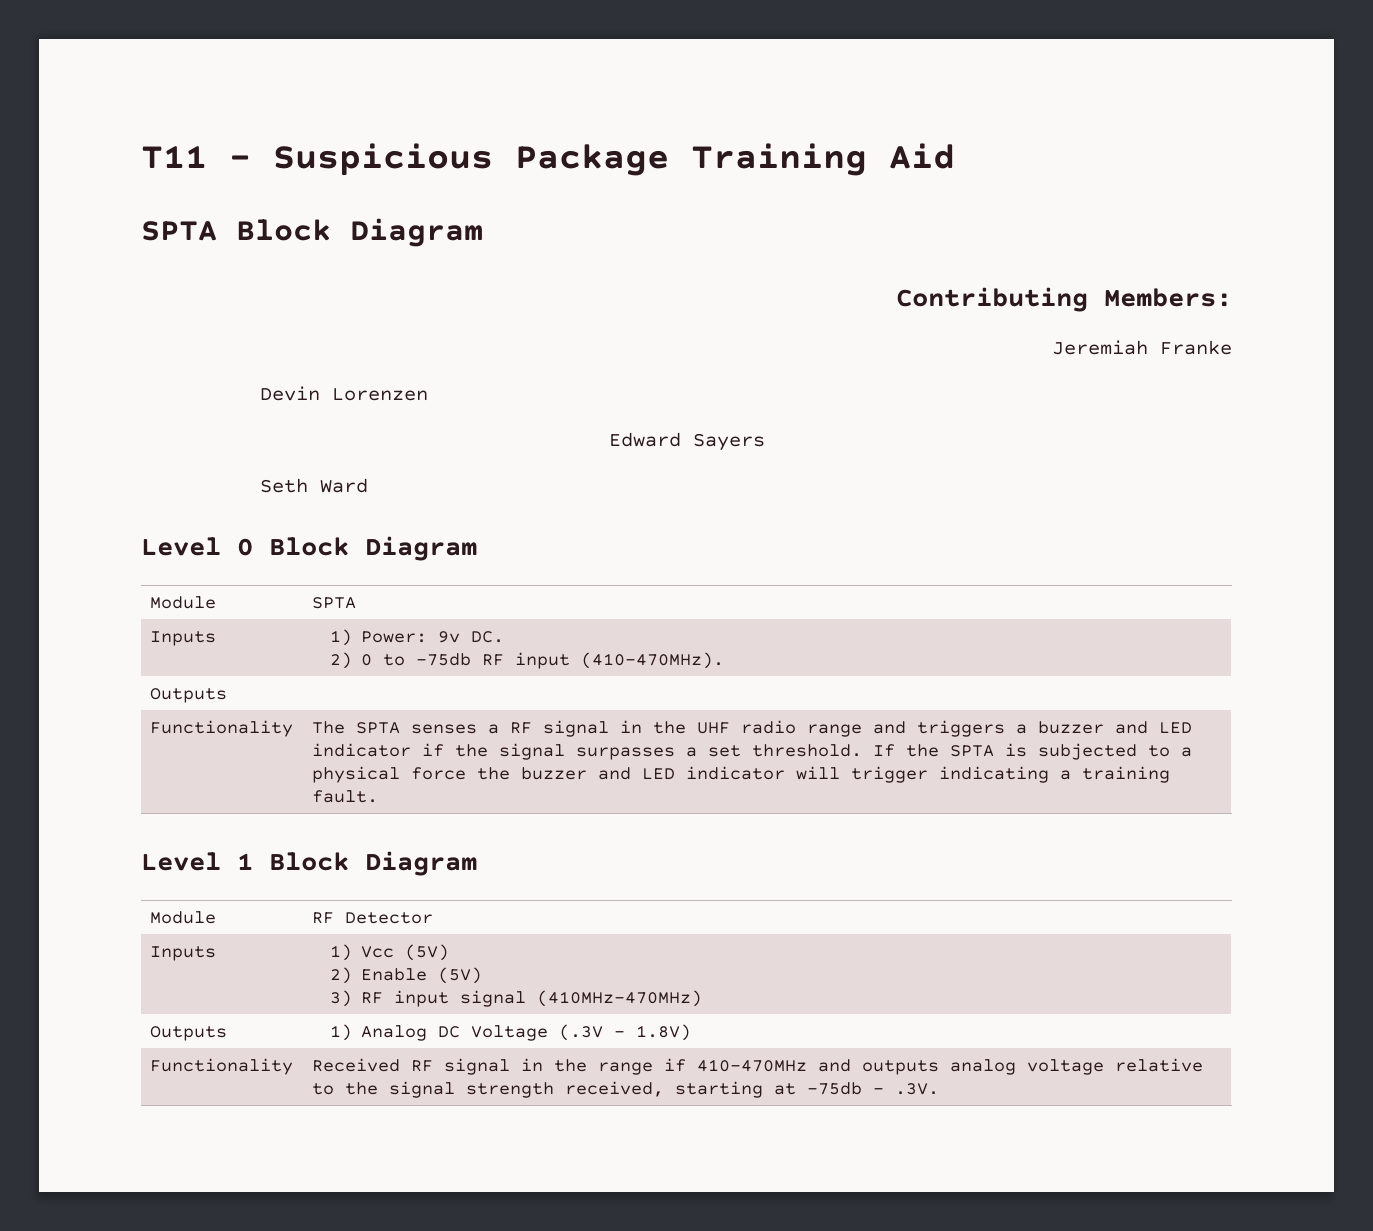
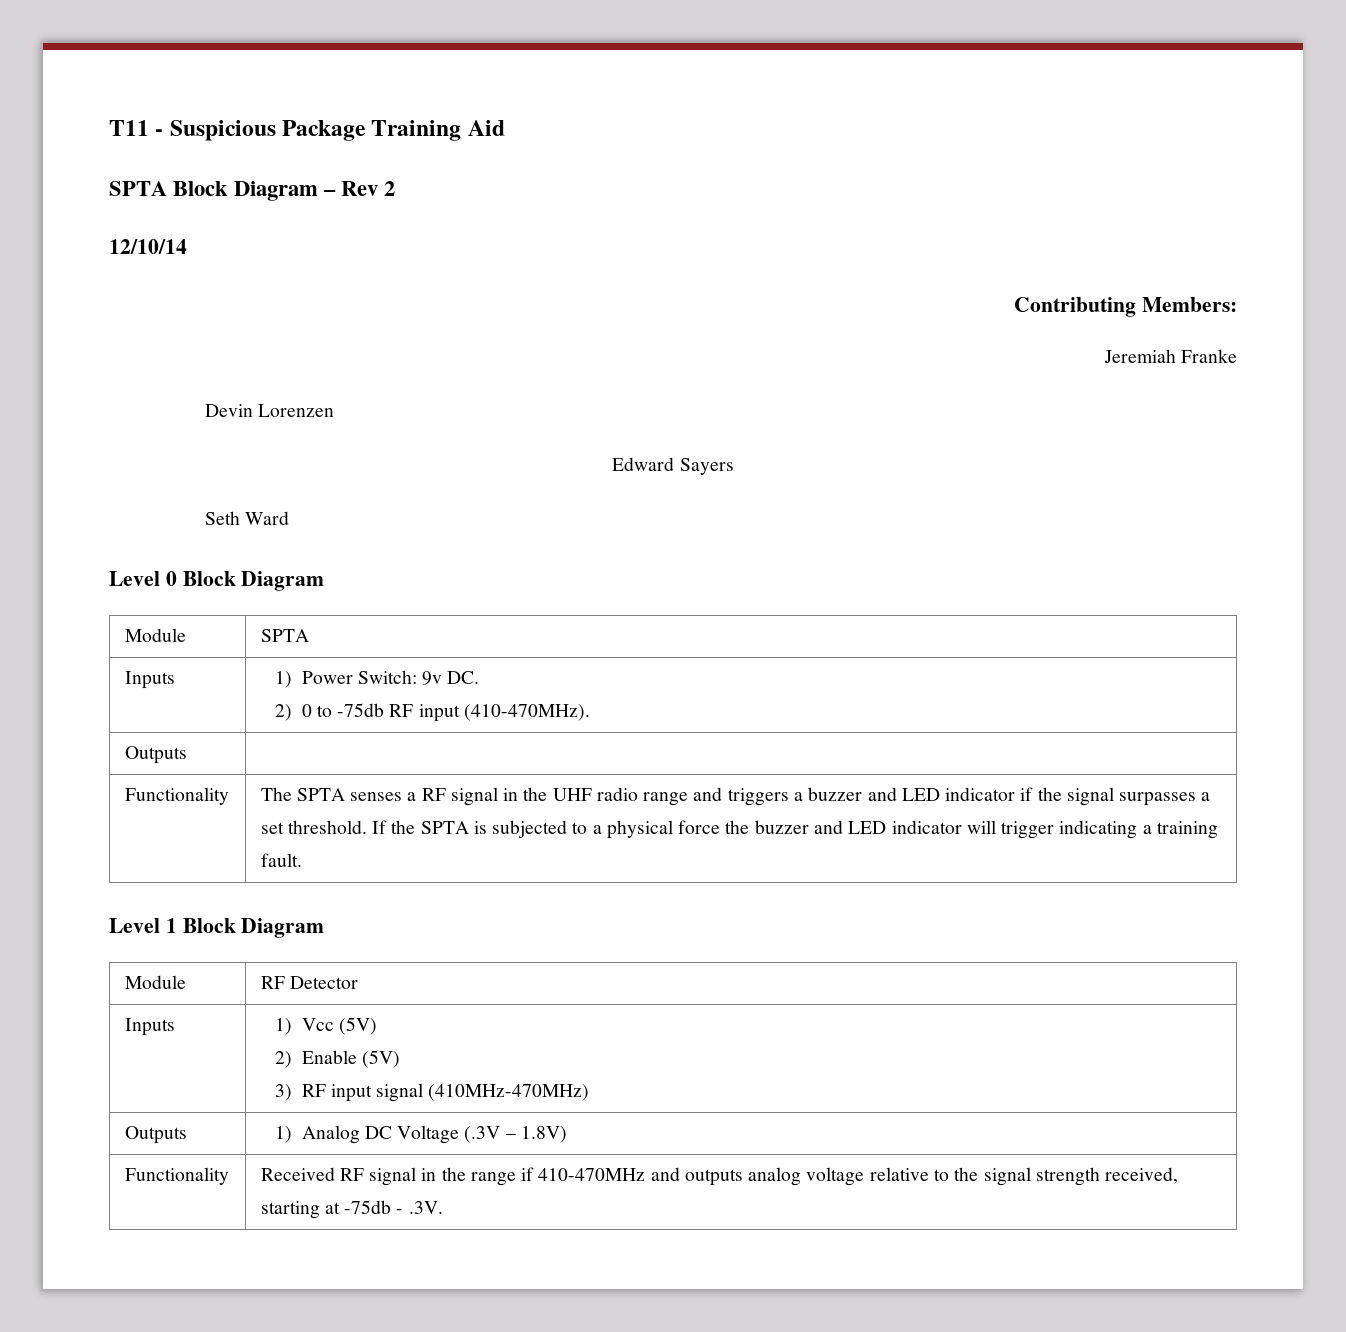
(483, 232) none -> [324,181,396,196] [109,239,187,254] – Rev 2 // 12/10/14
[361,631,428,643] Power: -> [301,670,417,684] Power Switch:

